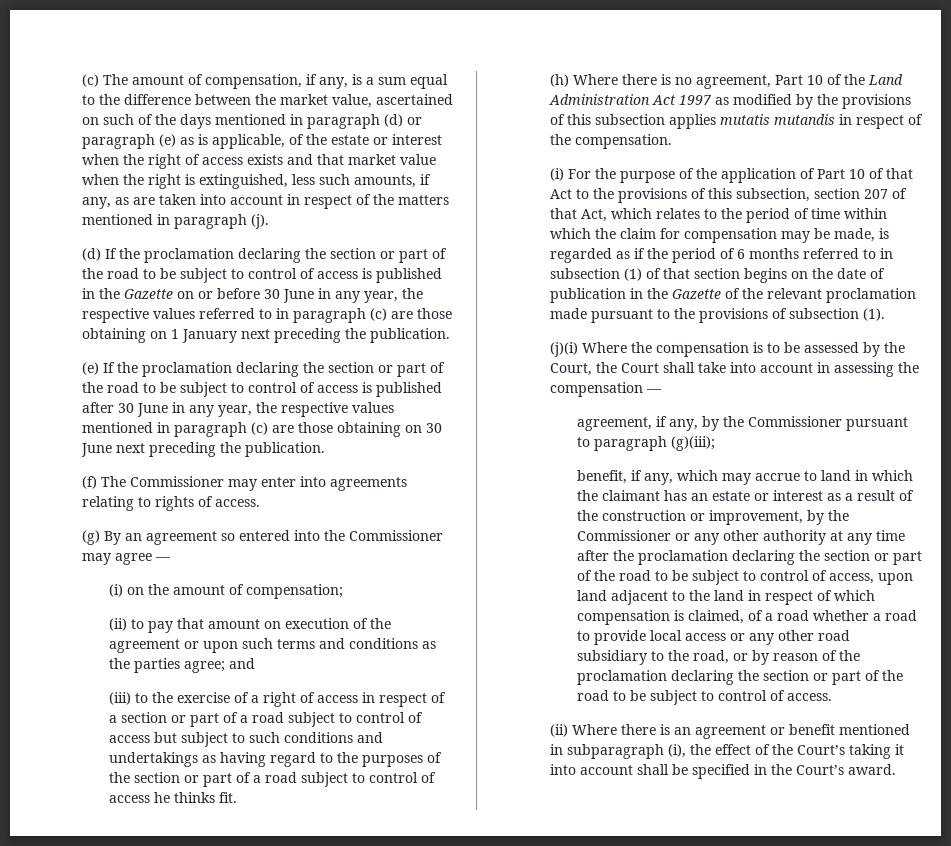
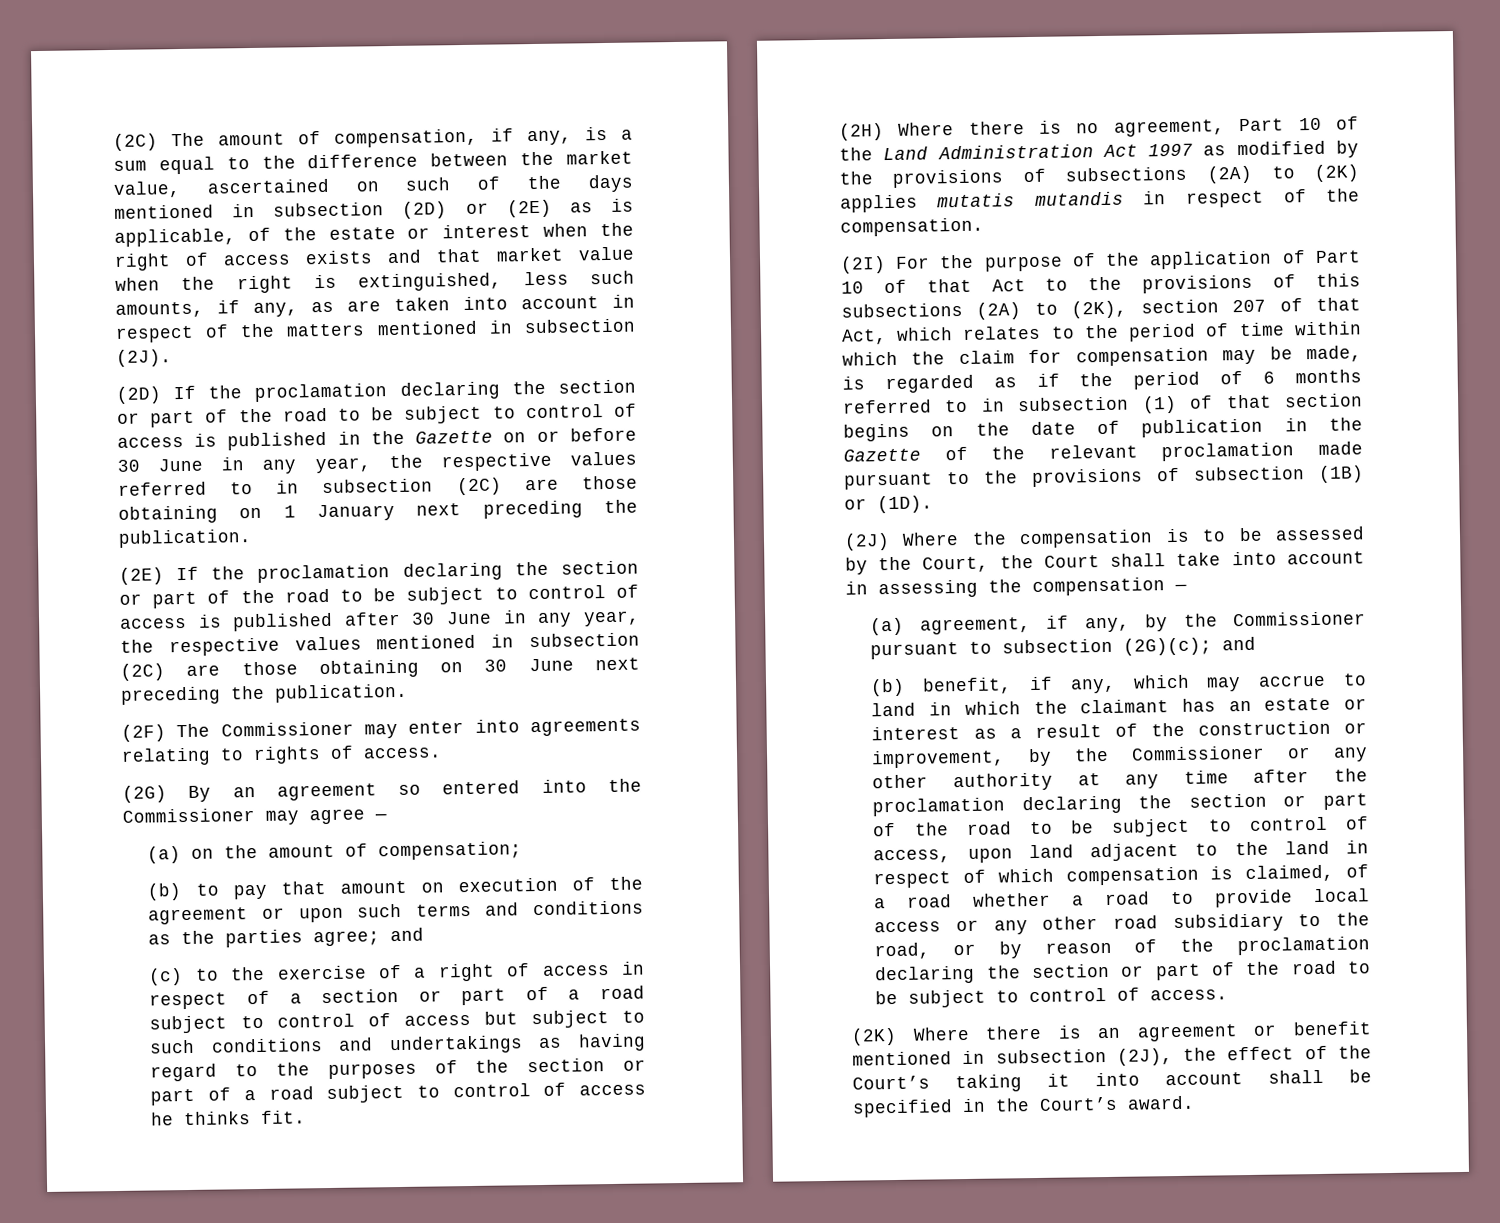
[81,74,99,87] (c) -> [112,133,158,151] (2C)
[306,114,422,129] [81,134,176,149] paragraph (d) or paragraph (e) -> [273,199,552,219] subsection (2D) or (2E)
[173,214,269,229] [81,248,101,261] paragraph (j). // (d) -> [524,318,636,334] [115,349,172,367] [115,386,161,404] subsection (2J). // (2D)
[292,308,387,323] paragraph (c) -> [322,477,502,496] subsection (2C)
[81,362,99,375] (e) -> [118,567,164,585] (2E)
[173,422,268,437] paragraph (c) -> [529,632,640,648] [119,663,165,681] subsection (2C)
[81,476,97,489] (f) -> [120,724,166,742] (2F)
[81,530,100,545] (g) -> [121,785,167,803] (2G)
[109,584,124,597] (i) -> [147,846,182,864] (a)
[109,618,128,631] (ii) -> [147,883,183,901] (b)
[109,692,132,705] (iii) -> [148,968,184,986] (c)
[549,74,569,87] (h) -> [838,123,884,141] (2H)
[566,114,665,125] this subsection -> [1065,164,1359,184] subsections (2A) to (2K)
[549,168,564,181] (i) -> [839,256,886,274] (2I)
[735,188,810,202] subsection, -> [840,300,1128,320] subsections (2A) to (2K),
[862,308,885,321] [549,342,578,357] (1). // (j)(i) -> [1318,465,1364,483] [843,495,933,514] [843,533,890,551] (1B) or (1D). // (2J)
(662, 391) none -> [870,617,905,636] (a)
[594,436,716,451] paragraph (g)(iii); // -> [1002,636,1257,656] [870,678,906,697] subsection (2G)(c); and // (b)
[549,724,568,737] (ii) -> [850,1027,897,1046] (2K)
[566,744,686,759] subparagraph (i), -> [995,1048,1173,1066] subsection (2J),

